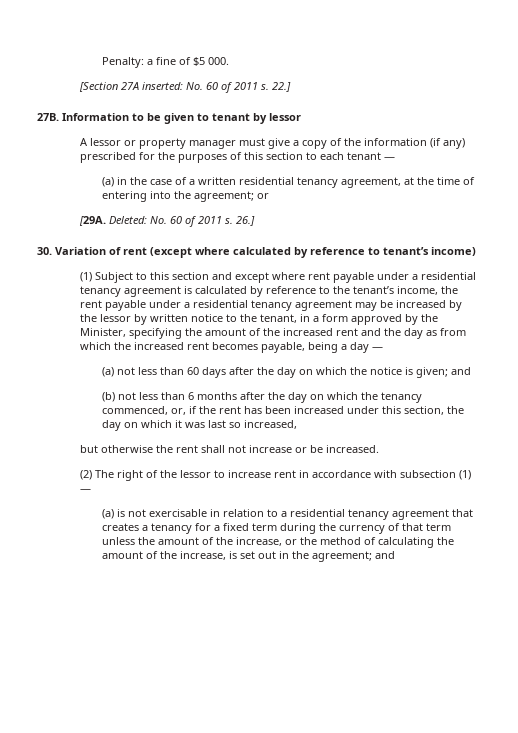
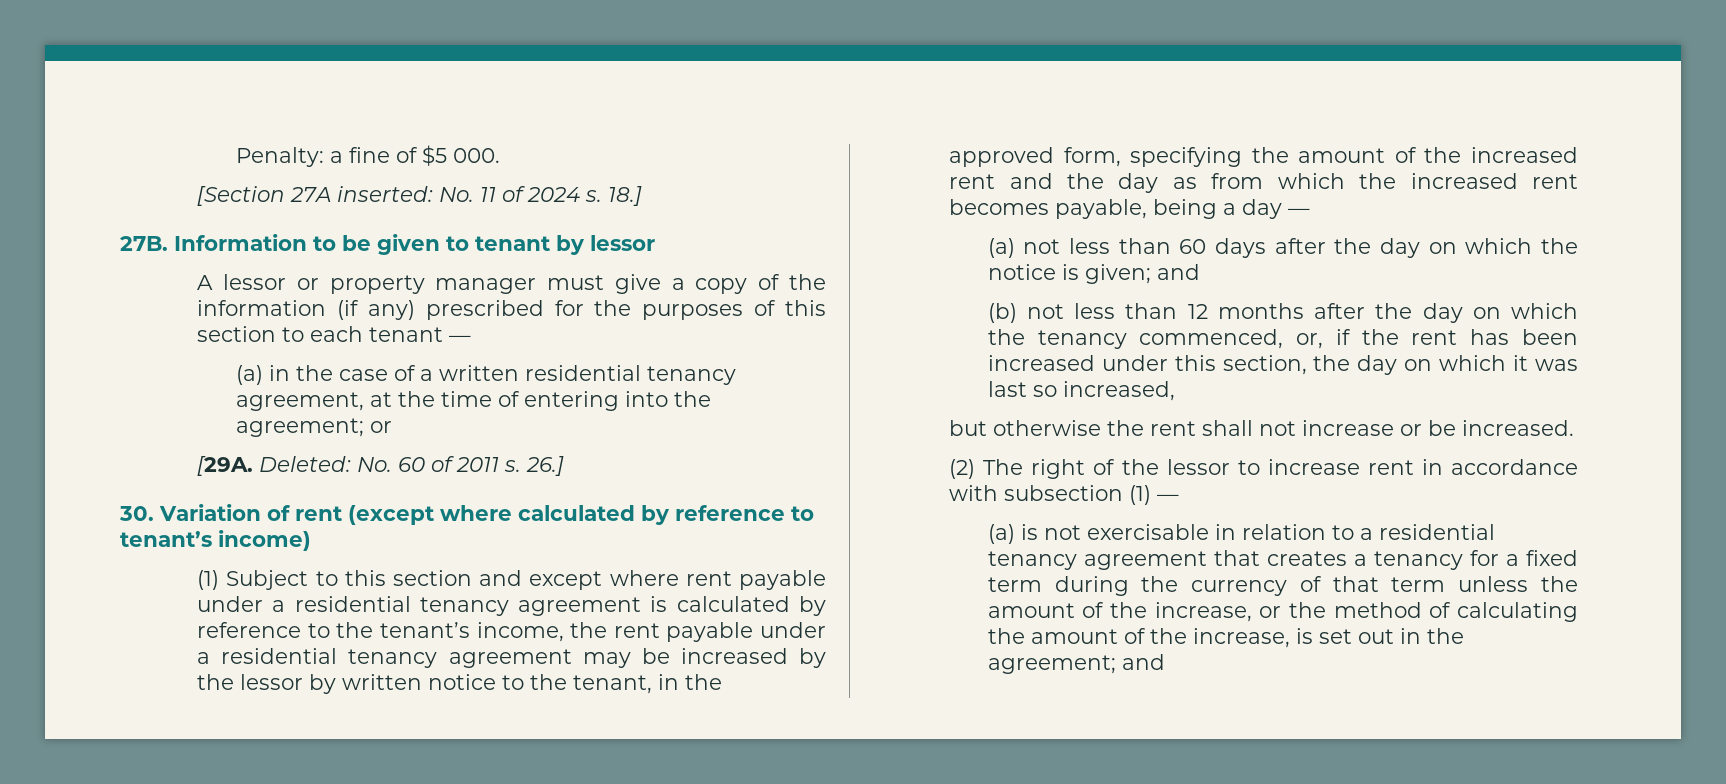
[206,82,292,93] 60 of 2011 s. 22.] -> [480,186,643,206] 11 of 2024 s. 18.]
[313,314,439,325] [80,328,127,337] a form approved by the Minister, -> [685,674,723,690] [949,147,1121,167] the approved form,
[188,392,195,400] 6 -> [1187,304,1208,319] 12

